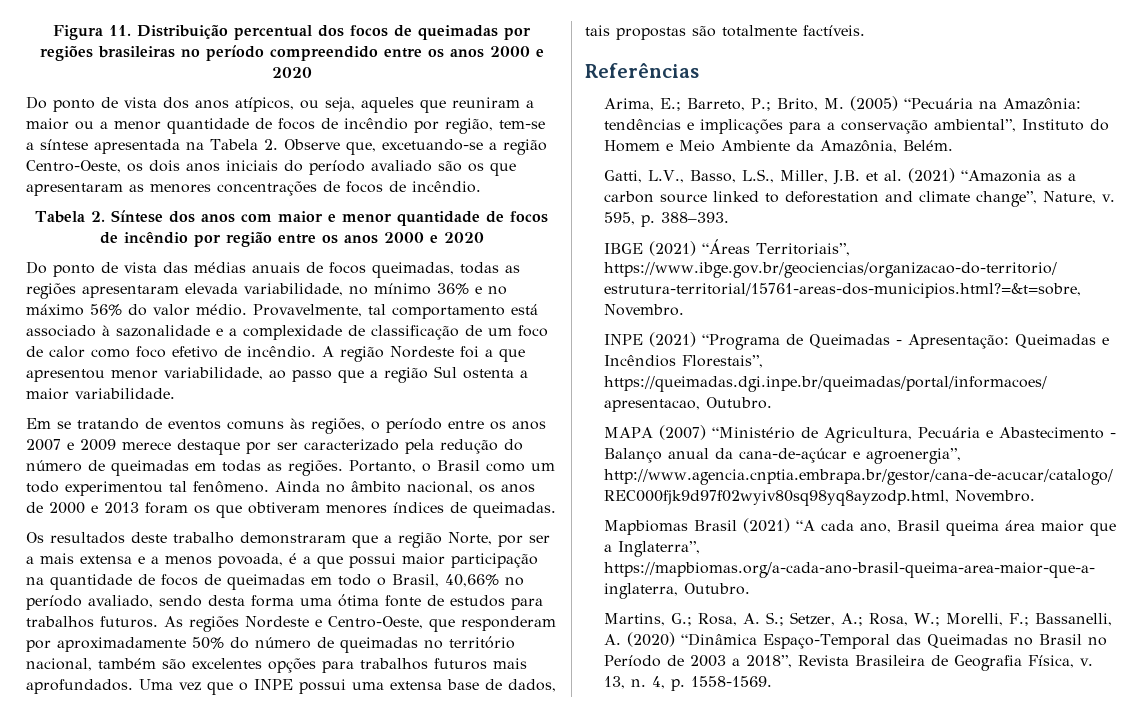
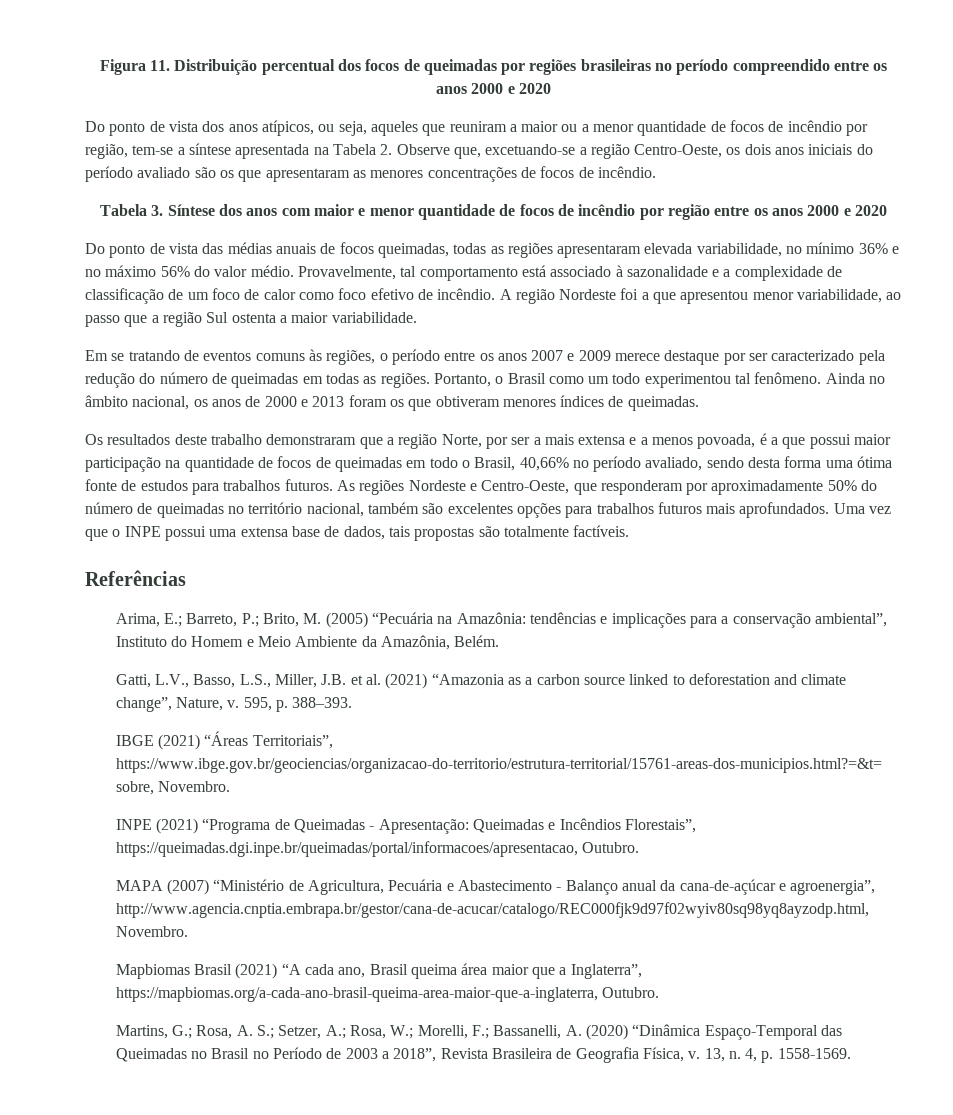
[90,211,105,222] 2. -> [151,205,164,216] 3.

